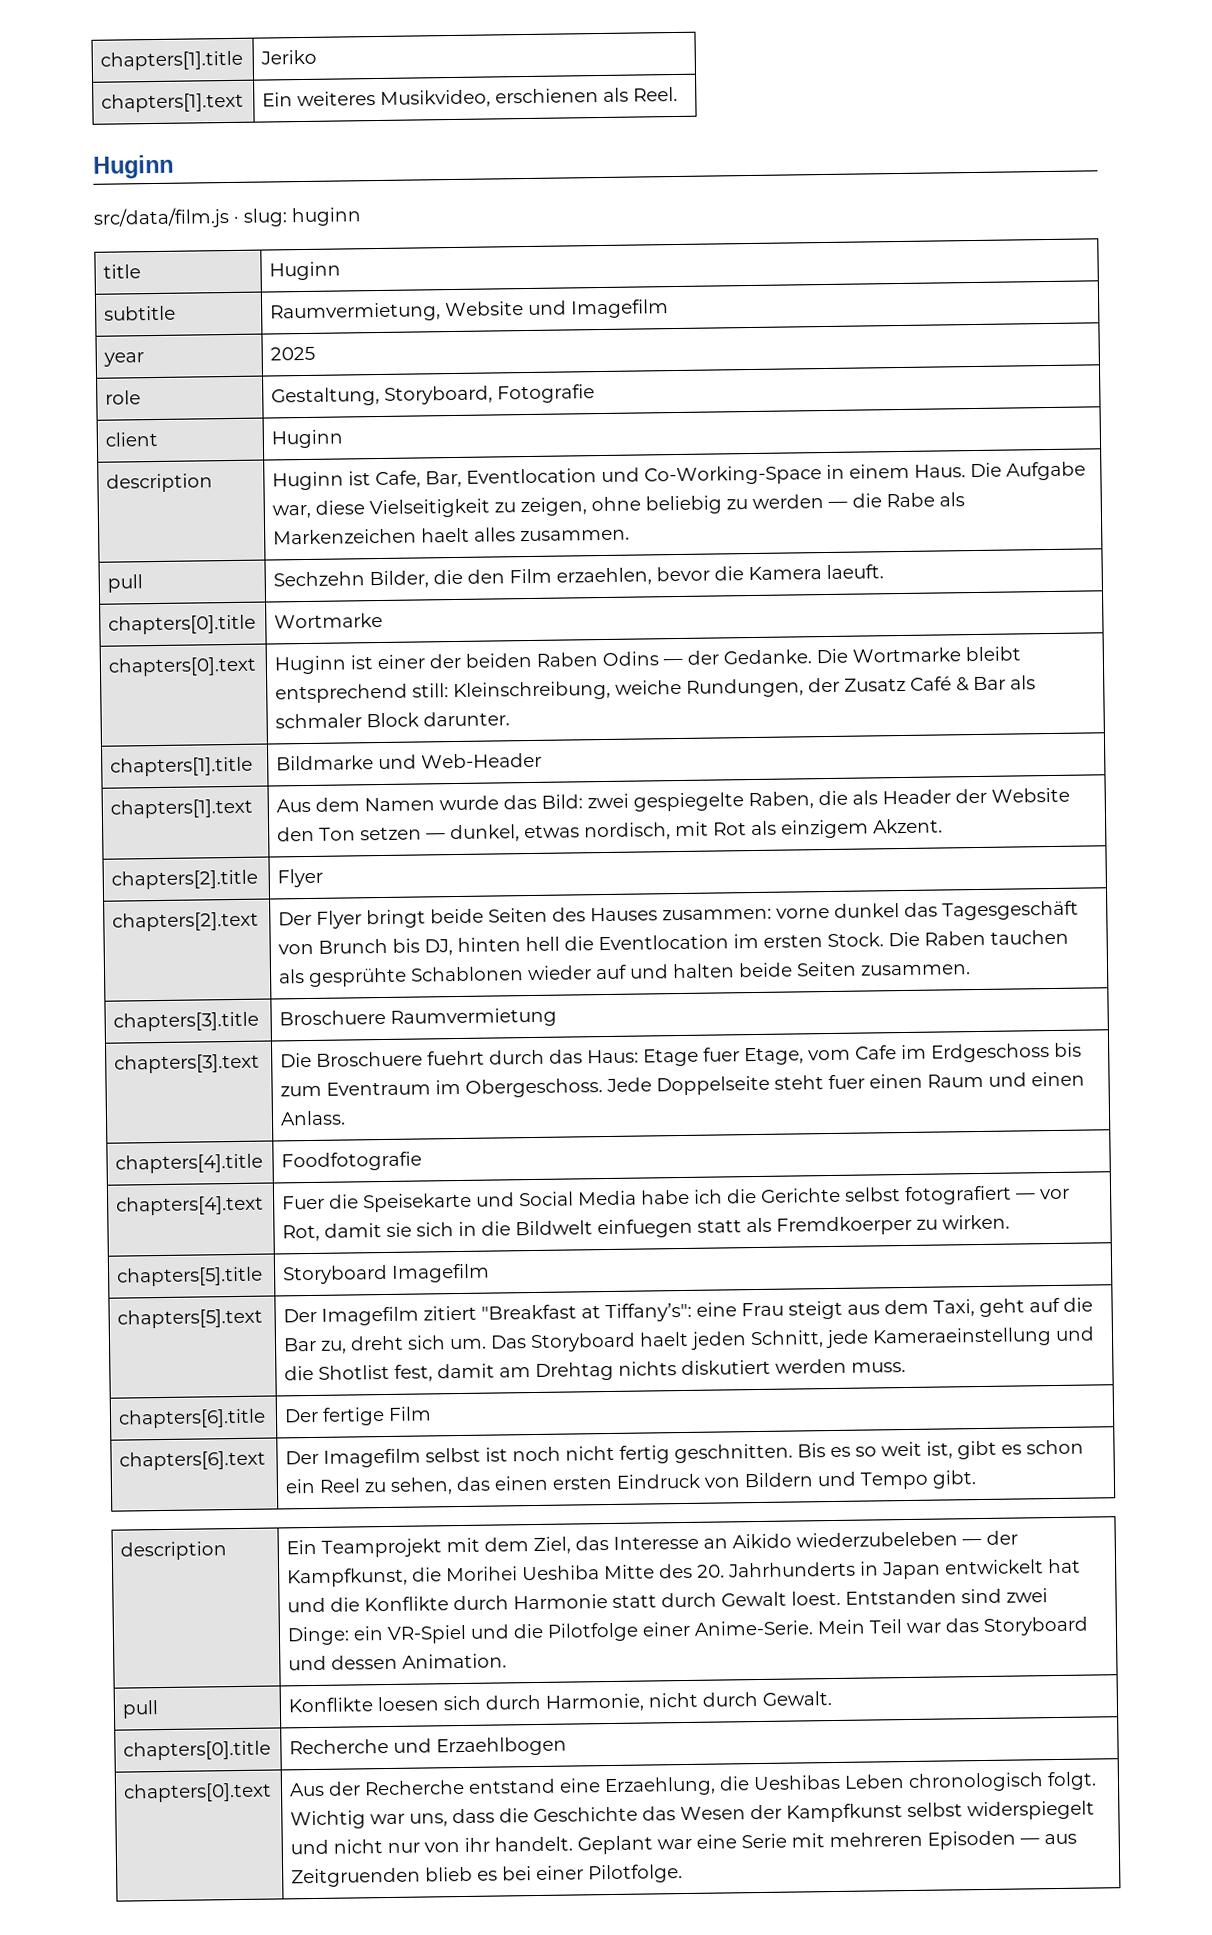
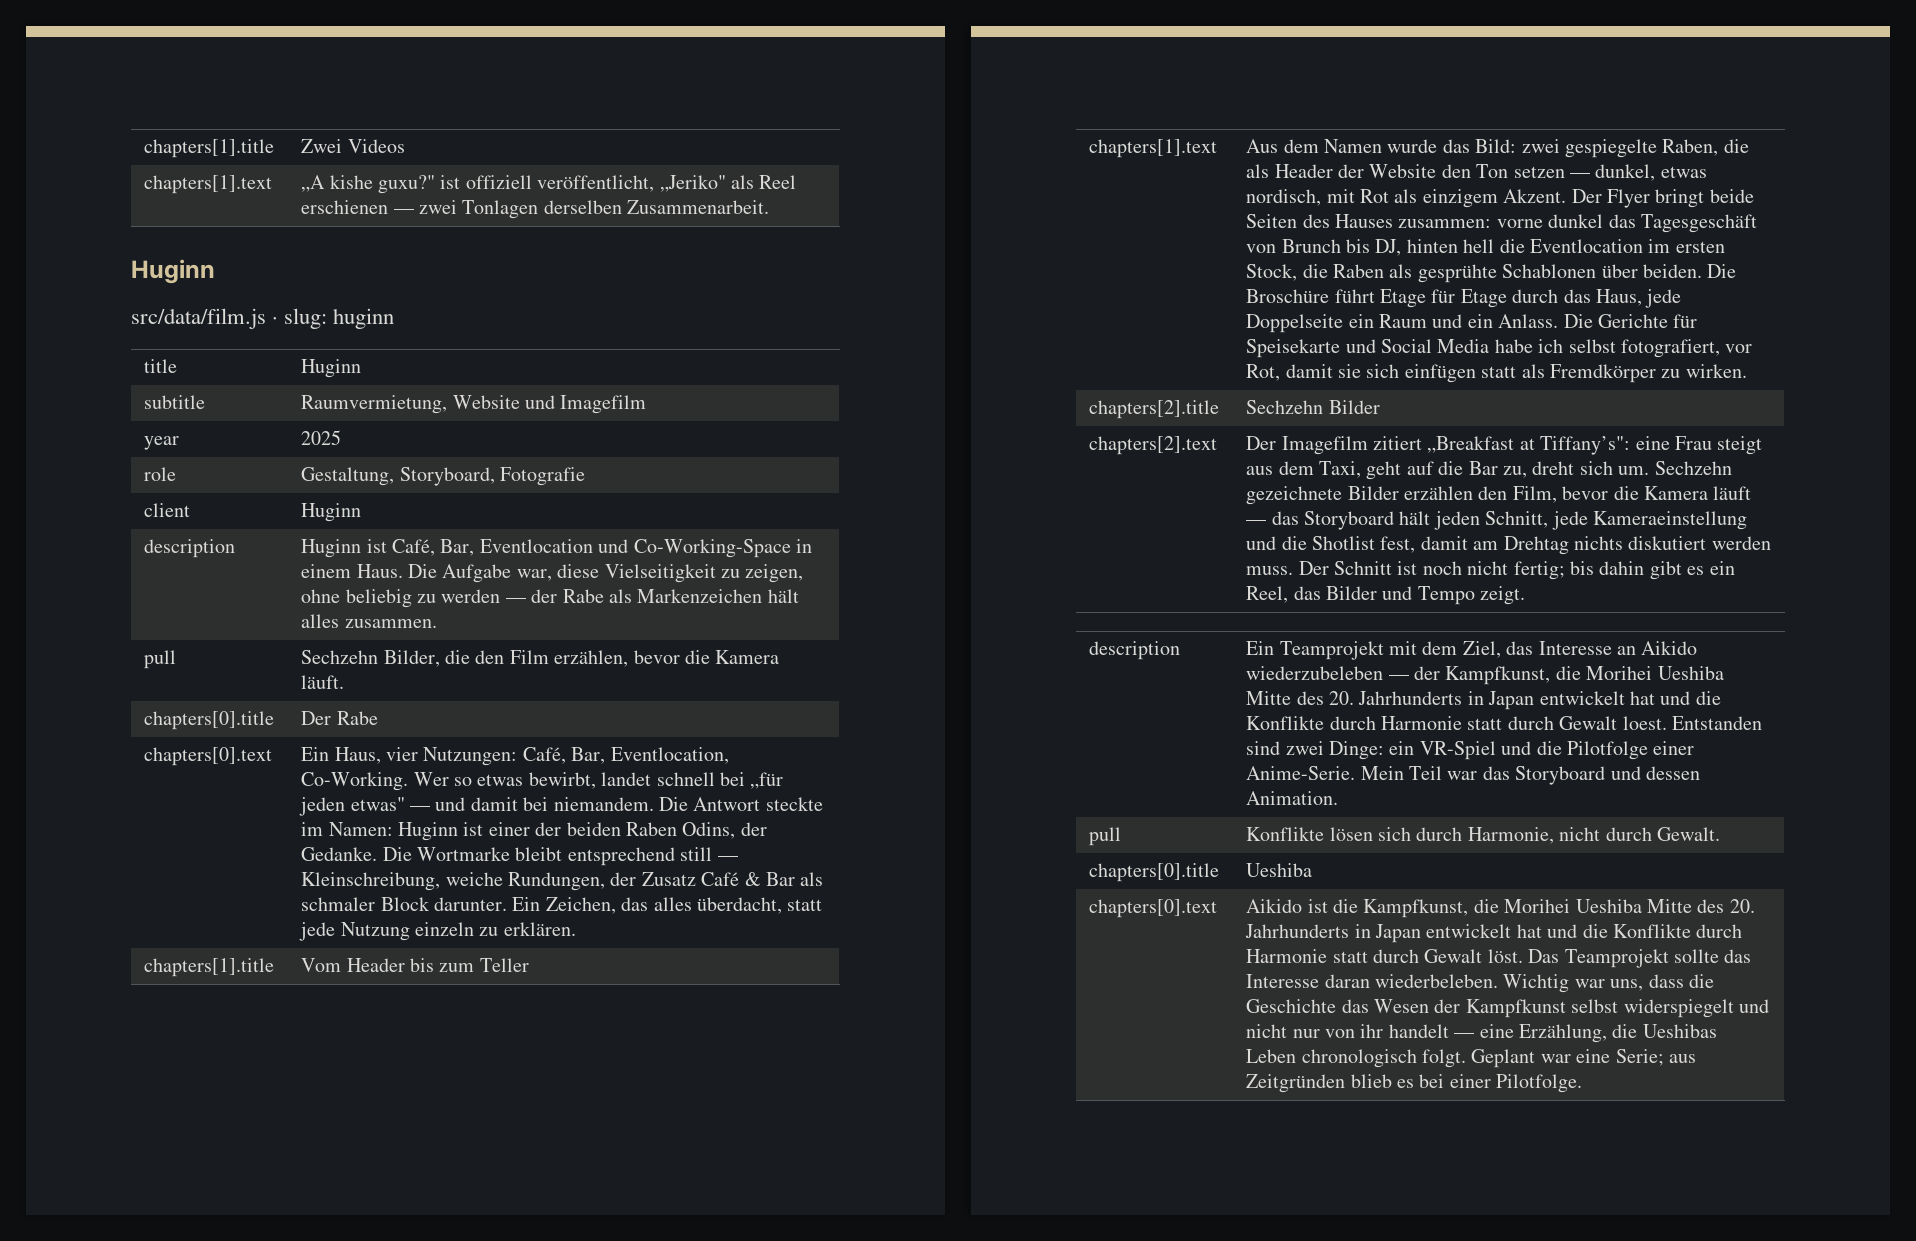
[100,50,244,71] [260,49,318,65] [101,92,245,113] [262,86,679,108] chapters[1].title | Jeriko // chapters[1].text | Ein weiteres Musikvideo, erschienen als Reel. -> [144,139,275,158] [301,139,405,153] [144,175,273,194] [301,175,797,194] [301,200,770,219] chapters[1].title | Zwei Videos // chapters[1].text | „A kishe guxu?" ist offiziell veröffentlicht, „Jeriko" als Reel erschienen — zwei Tonlagen derselben Zusammenarbeit.
[375,470,422,489] Cafe, -> [391,539,435,556] Café,
[852,493,883,508] die -> [531,589,558,603] der
[421,527,471,543] haelt -> [767,589,799,603] hält
[556,564,885,586] [108,614,257,635] [274,612,384,629] [108,656,258,677] erzaehlen, bevor die Kamera laeuft. // chapters[0].title | Wortmarke // chapters[0].text | -> [554,650,780,667] [301,675,345,689] [144,711,275,730] [301,711,378,725] [144,747,273,766] [301,747,729,766] [301,772,784,791] [299,797,823,816] [301,822,393,836] erzählen, bevor die Kamera läuft. // chapters[0].title | Der Rabe // chapters[0].text | Ein Haus, vier Nutzungen: Café, Bar, Eventlocation, Co-Working. Wer so etwas bewirbt, landet schnell bei „für jeden etwas" — und damit bei niemandem. Die Antwort steckte im Namen:
[602,651,684,667] Odins — -> [682,822,736,839] Odins,
[412,683,450,698] still: -> [680,847,738,861] still —
[110,756,254,777] [276,752,543,771] // chapters[1].title | Bildmarke und Web-Header -> [512,897,823,914] [299,922,576,941] [144,958,275,977] [301,958,529,972] Ein Zeichen, das alles überdacht, statt jede Nutzung einzeln zu erklären. // chapters[1].title | Vom Header bis zum Teller
[111,869,259,890] [277,868,324,888] [112,911,260,932] // chapters[2].title | Flyer // chapters[2].text | -> (1567, 196) none
[827,929,1070,948] [278,961,972,987] [113,1011,260,1032] [279,1007,558,1028] [114,1053,261,1074] [280,1042,1083,1068] [280,1073,924,1098] Stock. Die Raben tauchen als gesprühte Schablonen wieder auf und halten beide Seiten zusammen. // chapters[3].title | Broschuere Raumvermietung // chapters[3].text | Die Broschuere fuehrt durch das Haus: Etage fuer Etage, vom Cafe im Erdgeschoss bis zum Eventraum im Obergeschoss. Jede Doppelseite steht fuer einen -> [1246,264,1737,283] [1246,289,1682,308] [1246,314,1374,333] Stock, die Raben als gesprühte Schablonen über beiden. Die Broschüre führt Etage für Etage durch das Haus, jede Doppelseite ein
[1031,1071,1086,1087] einen -> [1467,314,1493,328] ein
[115,1153,264,1174] [281,1151,423,1172] [116,1195,265,1216] [282,1194,360,1210] // chapters[4].title | Foodfotografie // chapters[4].text | Fuer die -> [1563,314,1698,328] Die Gerichte für
[726,1185,1037,1206] die Gerichte selbst fotografiert — -> [1568,339,1720,358] selbst fotografiert,
[458,1218,694,1239] in die Bildwelt einfuegen -> [1404,364,1476,383] einfügen
[776,1215,913,1236] Fremdkoerper -> [1549,364,1656,383] Fremdkörper
[117,1266,264,1287] [282,1263,491,1285] [117,1308,264,1329] chapters[5].title | Storyboard Imagefilm // chapters[5].text -> [1089,400,1220,419] [1246,400,1380,414] [1089,436,1218,455] chapters[2].title | Sechzehn Bilder // chapters[2].text
[481,1304,578,1320] "Breakfast -> [1427,436,1515,453] „Breakfast
[490,1331,690,1353] Das Storyboard haelt -> [1654,461,1732,475] [1246,486,1752,505] [1246,511,1431,530] Sechzehn gezeichnete Bilder erzählen den Film, bevor die Kamera läuft — das Storyboard hält
[118,1408,267,1429] [284,1406,433,1426] [119,1450,267,1471] [285,1439,1085,1468] [285,1472,814,1495] // chapters[6].title | Der fertige Film // chapters[6].text | Der Imagefilm selbst ist noch nicht fertig geschnitten. Bis es so weit ist, gibt es schon ein Reel zu sehen, das einen ersten Eindruck von Bildern -> [1298,561,1735,580] [1246,586,1377,603] Der Schnitt ist noch nicht fertig; bis dahin gibt es ein Reel, das Bilder
[932,1470,978,1489] gibt. -> [1480,586,1526,605] zeigt.
[377,1696,440,1712] loesen -> [1329,827,1373,841] lösen
[289,1736,568,1757] [123,1782,273,1803] [289,1771,1098,1797] Recherche und Erzaehlbogen // chapters[0].text | Aus der Recherche entstand eine Erzaehlung, die Ueshibas Leben chronologisch folgt. -> [1246,863,1313,877] [1089,899,1218,918] [1246,899,1755,918] [1245,924,1743,943] [1246,949,1752,968] [1246,974,1498,988] Ueshiba // chapters[0].text | Aikido ist die Kampfkunst, die Morihei Ueshiba Mitte des 20. Jahrhunderts in Japan entwickelt hat und die Konflikte durch Harmonie statt durch Gewalt löst. Das Teamprojekt sollte das Interesse daran wiederbeleben.
[494,1830,1078,1855] [291,1867,422,1888] handelt. Geplant war eine Serie mit mehreren Episoden — aus Zeitgruenden -> [1388,1024,1717,1043] [1246,1049,1696,1068] [1246,1074,1346,1093] handelt — eine Erzählung, die Ueshibas Leben chronologisch folgt. Geplant war eine Serie; aus Zeitgründen

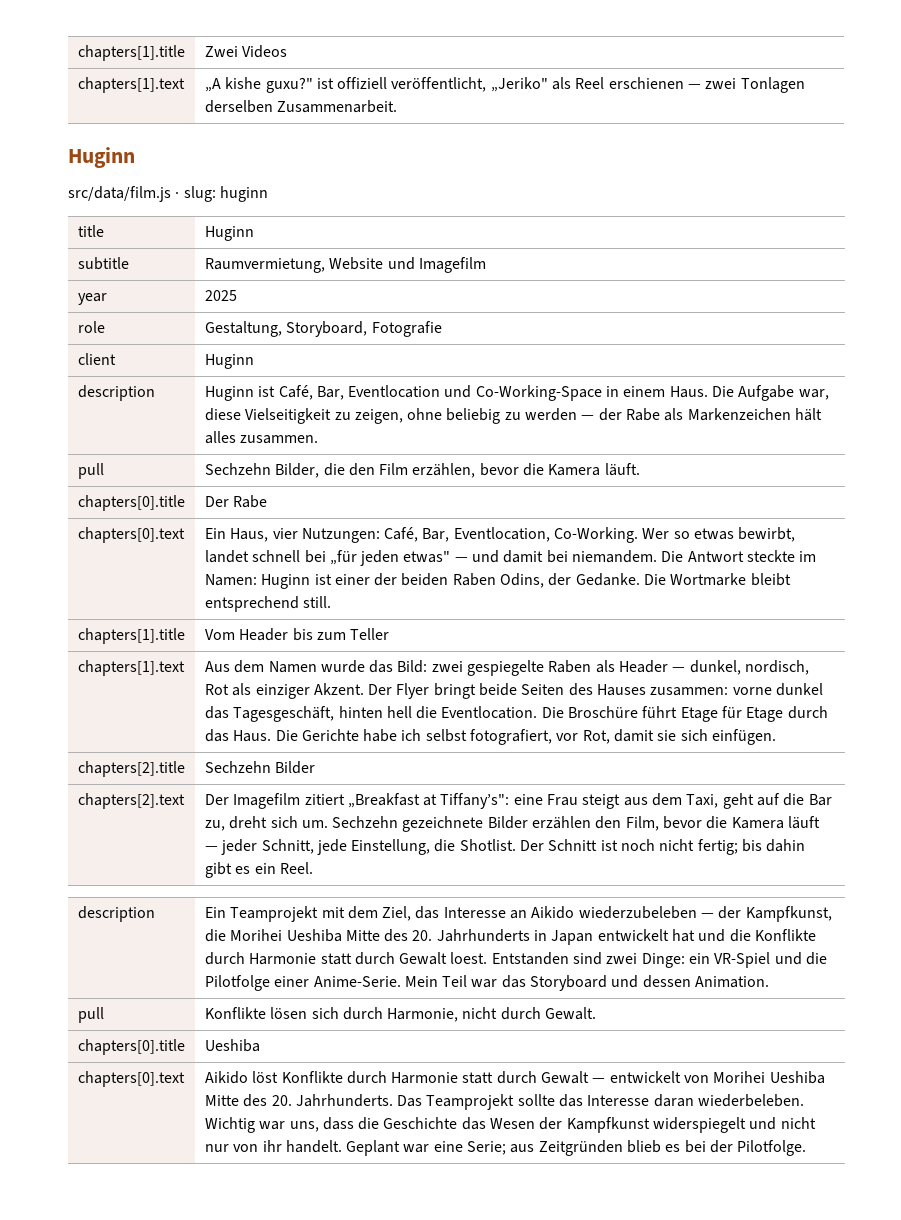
[680,847,738,861] [301,872,824,891] [301,897,823,914] [299,922,576,941] still — Kleinschreibung, weiche Rundungen, der Zusatz Café & Bar als schmaler Block darunter. Ein Zeichen, das alles überdacht, statt jede Nutzung einzeln zu erklären. -> [303,596,332,608] still.
[1662,139,1749,156] [1246,164,1707,181] [1246,189,1355,206] Raben, die als Header der Website den Ton setzen — dunkel, etwas nordisch, mit -> [548,660,810,675] Raben als Header — dunkel, nordisch,
[1422,189,1498,208] einzigem -> [255,684,310,699] einziger
[1640,214,1757,233] [1246,239,1725,256] [1246,264,1702,283] Tagesgeschäft von Brunch bis DJ, hinten hell die Eventlocation im ersten Stock, die Raben als gesprühte Schablonen über beiden. -> [233,706,538,722] Tagesgeschäft, hinten hell die Eventlocation.
[1595,289,1682,308] [1246,314,1698,333] [1246,339,1490,358] Haus, jede Doppelseite ein Raum und ein Anlass. Die Gerichte für Speisekarte und Social Media -> [233,729,359,742] Haus. Die Gerichte
[1404,364,1747,383] einfügen statt als Fremdkörper zu wirken. -> [712,729,777,745] einfügen.
[1271,511,1747,530] [1246,536,1771,555] [1246,566,1294,575] das Storyboard hält jeden Schnitt, jede Kameraeinstellung und die Shotlist fest, damit am Drehtag nichts diskutiert werden muss. -> [221,839,516,855] jeder Schnitt, jede Einstellung, die Shotlist.
[1246,586,1526,605] Reel, das Bilder und Tempo zeigt. -> [279,862,313,874] Reel.
[1307,899,1755,918] [1245,924,1743,943] [1246,949,1523,963] ist die Kampfkunst, die Morihei Ueshiba Mitte des 20. Jahrhunderts in Japan entwickelt hat und die Konflikte durch Harmonie statt durch Gewalt löst. -> [252,1071,825,1084] [204,1094,393,1107] löst Konflikte durch Harmonie statt durch Gewalt — entwickelt von Morihei Ueshiba Mitte des 20. Jahrhunderts.
[1571,999,1619,1013] selbst -> (650, 1125) none
[1388,1024,1717,1043] [1246,1049,1466,1068] handelt — eine Erzählung, die Ueshibas Leben chronologisch folgt. -> [285,1140,342,1153] handelt.
[1449,1074,1491,1088] einer -> [710,1140,734,1153] der

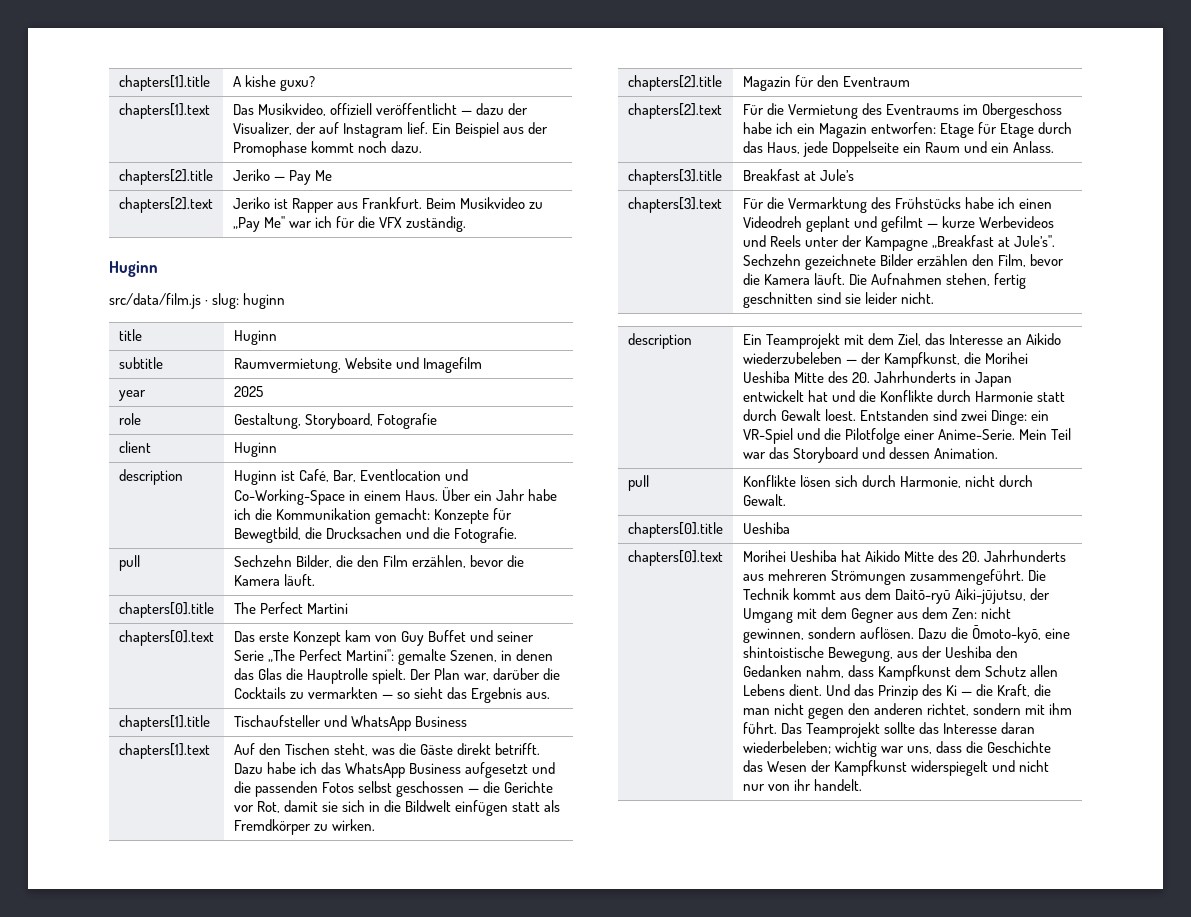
[77,45,185,61] [204,45,288,58] [77,77,185,93] [204,77,805,93] [204,100,398,113] chapters[1].title | Zwei Videos // chapters[1].text | „A kishe guxu?" ist offiziell veröffentlicht, „Jeriko" als Reel erschienen — zwei Tonlagen derselben Zusammenarbeit. -> [118,75,210,91] [232,75,315,91] [118,103,210,119] [232,103,528,116] [232,122,548,138] [232,141,422,157] [118,169,213,185] [232,169,332,185] [118,197,213,213] [232,197,543,213] [232,216,466,232] chapters[1].title | A kishe guxu? // chapters[1].text | Das Musikvideo, offiziell veröffentlicht — dazu der Visualizer, der auf Instagram lief. Ein Beispiel aus der Promophase kommt noch dazu. // chapters[2].title | Jeriko — Pay Me // chapters[2].text | Jeriko ist Rapper aus Frankfurt. Beim Musikvideo zu „Pay Me" war ich für die VFX zuständig.
[712,385,829,401] [204,408,823,424] [204,431,319,444] Die Aufgabe war, diese Vielseitigkeit zu zeigen, ohne beliebig zu werden — der Rabe als Markenzeichen hält alles zusammen. -> [441,487,557,501] [233,508,512,524] [233,527,517,543] Über ein Jahr habe ich die Kommunikation gemacht: Konzepte für Bewegtbild, die Drucksachen und die Fotografie.
[204,495,268,508] [77,527,185,543] [204,527,796,543] [204,550,817,566] [204,573,791,589] [204,596,332,612] [77,628,185,644] [204,628,390,641] [77,660,185,676] [204,660,810,676] [204,683,824,699] [204,706,678,722] Der Rabe // chapters[0].text | Ein Haus, vier Nutzungen: Café, Bar, Eventlocation, Co-Working. Wer so etwas bewirbt, landet schnell bei „für jeden etwas" — und damit bei niemandem. Die Antwort steckte im Namen: Huginn ist einer der beiden Raben Odins, der Gedanke. Die Wortmarke bleibt entsprechend still. // chapters[1].title | Vom Header bis zum Teller // chapters[1].text | Aus dem Namen wurde das Bild: zwei gespiegelte Raben als Header — dunkel, nordisch, Rot als einziger Akzent. Der Flyer bringt beide Seiten des Hauses zusammen: vorne dunkel das Tagesgeschäft, hinten hell die Eventlocation. Die Broschüre führt -> [233,602,348,614] [118,630,214,646] [233,630,534,646] [233,649,553,665] [233,668,561,684] [233,687,550,703] [118,715,210,731] [233,715,467,731] [118,743,210,759] [233,743,540,756] [233,762,555,778] [233,781,553,797] [233,800,561,816] [233,819,375,835] [627,75,722,91] [742,75,910,91] [627,103,722,119] [742,103,1062,119] [742,122,936,138] The Perfect Martini // chapters[0].text | Das erste Konzept kam von Guy Buffet und seiner Serie „The Perfect Martini": gemalte Szenen, in denen das Glas die Hauptrolle spielt. Der Plan war, darüber die Cocktails zu vermarkten — so sieht das Ergebnis aus. // chapters[1].title | Tischaufsteller und WhatsApp Business // chapters[1].text | Auf den Tischen steht, was die Gäste direkt betrifft. Dazu habe ich das WhatsApp Business aufgesetzt und die passenden Fotos selbst geschossen — die Gerichte vor Rot, damit sie sich in die Bildwelt einfügen statt als Fremdkörper zu wirken. // chapters[2].title | Magazin für den Eventraum // chapters[2].text | Für die Vermietung des Eventraums im Obergeschoss habe ich ein Magazin entworfen:
[233,729,777,745] [77,761,185,777] [204,761,316,774] [77,793,185,809] [204,793,832,809] [204,816,328,831] Haus. Die Gerichte habe ich selbst fotografiert, vor Rot, damit sie sich einfügen. // chapters[2].title | Sechzehn Bilder // chapters[2].text | Der Imagefilm zitiert „Breakfast at Tiffany’s": eine Frau steigt aus dem Taxi, geht auf die Bar zu, dreht sich um. -> [766,141,1054,157] [627,169,722,185] [742,169,854,181] [627,197,722,213] [742,197,1052,213] [742,216,1054,232] [742,235,1055,251] Haus, jede Doppelseite ein Raum und ein Anlass. // chapters[3].title | Breakfast at Jule’s // chapters[3].text | Für die Vermarktung des Frühstücks habe ich einen Videodreh geplant und gefilmt — kurze Werbevideos und Reels unter der Kampagne „Breakfast at Jule’s".
[788,816,821,829] [204,839,806,855] [204,862,313,878] läuft — jeder Schnitt, jede Einstellung, die Shotlist. Der Schnitt ist noch nicht fertig; bis dahin gibt es ein Reel. -> [813,273,1026,289] [742,292,934,308] läuft. Die Aufnahmen stehen, fertig geschnitten sind sie leider nicht.
[204,1071,825,1084] [204,1094,393,1107] Aikido löst Konflikte durch Harmonie statt durch Gewalt — entwickelt von Morihei Ueshiba Mitte des 20. Jahrhunderts. -> [742,550,1066,562] [742,569,1046,585] [742,588,1050,604] [742,607,1011,623] [742,625,1070,643] [742,646,1018,662] [742,665,1058,681] [742,684,1052,700] [742,703,1072,719] [742,722,777,734] Morihei Ueshiba hat Aikido Mitte des 20. Jahrhunderts aus mehreren Strömungen zusammengeführt. Die Technik kommt aus dem Daitō-ryū Aiki-jūjutsu, der Umgang mit dem Gegner aus dem Zen: nicht gewinnen, sondern auflösen. Dazu die Ōmoto-kyō, eine shintoistische Bewegung, aus der Ueshiba den Gedanken nahm, dass Kampfkunst dem Schutz allen Lebens dient. Und das Prinzip des Ki — die Kraft, die man nicht gegen den anderen richtet, sondern mit ihm führt.
[698,1094,805,1107] [204,1117,255,1133] wiederbeleben. Wichtig -> [742,741,877,757] wiederbeleben; wichtig
[346,1140,807,1156] Geplant war eine Serie; aus Zeitgründen blieb es bei der Pilotfolge. -> (862, 785) none

